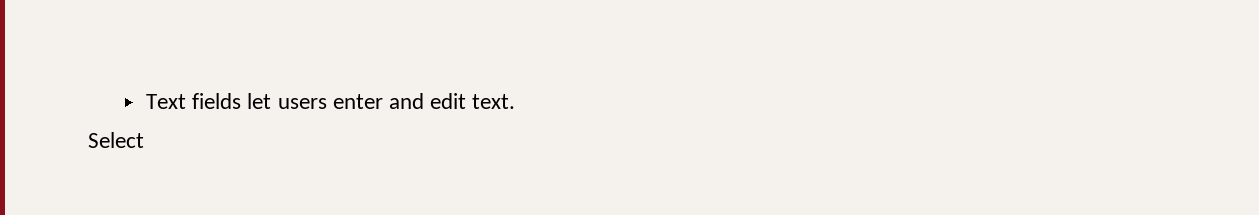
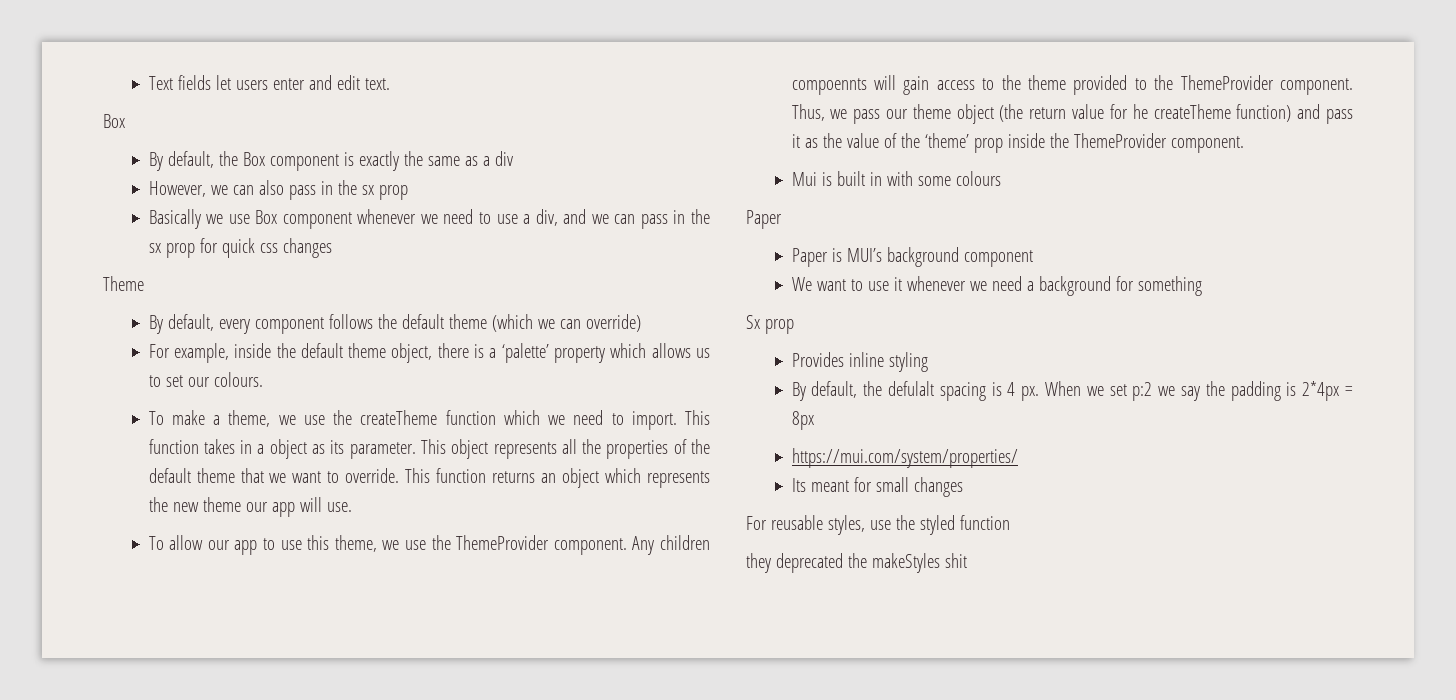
[88,132,144,148] Select -> [103,114,125,128] [148,151,513,171] [148,180,408,200] [148,209,711,229] [148,238,332,258] [103,276,144,291] [148,314,641,334] [148,343,711,363] [148,372,263,387] [148,410,711,430] [148,439,710,459] [148,468,710,488] [148,497,352,517] [148,535,710,555] [791,75,1353,95] [791,104,1354,124] [791,133,1244,153] [791,171,1001,186] [746,210,782,229] [791,247,1033,267] [791,276,1202,296] [746,315,794,334] [791,352,928,372] [791,381,1353,401] [791,411,814,430] [791,448,1018,468] [791,477,963,497] [746,515,1010,535] [746,553,967,573] Box // By default, the Box component is exactly the same as a div // However, we can also pass in the sx prop // Basically we use Box component whenever we need to use a div, and we can pass in the sx prop for quick css changes // Theme // By default, every component follows the default theme (which we can override) // For example, inside the default theme object, there is a ‘palette’ property which allows us to set our colours. // To make a theme, we use the createTheme function which we need to import. This function takes in a object as its parameter. This object represents all the properties of the default theme that we want to override. This function returns an object which represents the new theme our app will use. // To allow our app to use this theme, we use the ThemeProvider component. Any children compoennts will gain access to the theme provided to the ThemeProvider component. Thus, we pass our theme object (the return value for he createTheme function) and pass it as the value of the ‘theme’ prop inside the ThemeProvider component. // Mui is built in with some colours // Paper // Paper is MUI’s background component // We want to use it whenever we need a background for something // Sx prop // Provides inline styling // By default, the defulalt spacing is 4 px. When we set p:2 we say the padding is 2*4px = 8px // https://mui.com/system/properties/ // Its meant for small changes // For reusable styles, use the styled function // they deprecated the makeStyles shit

